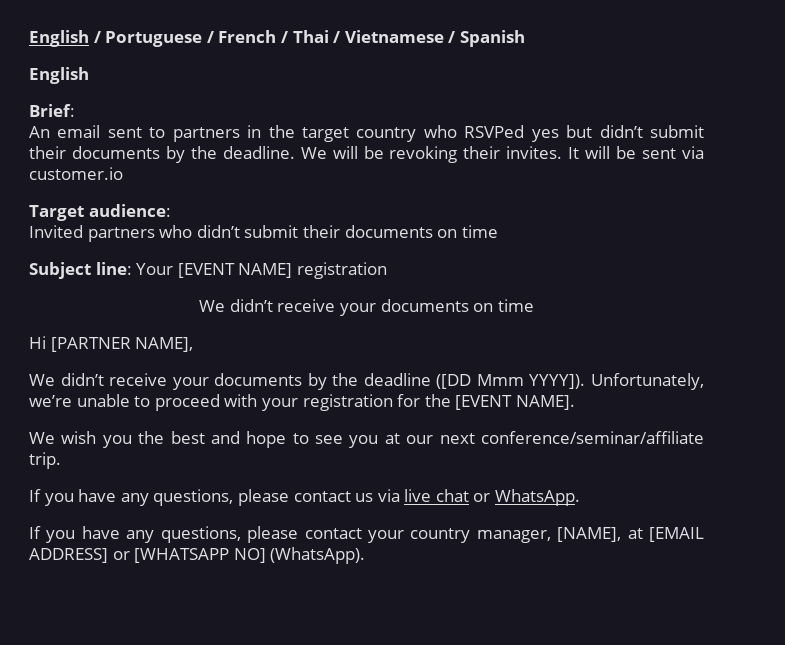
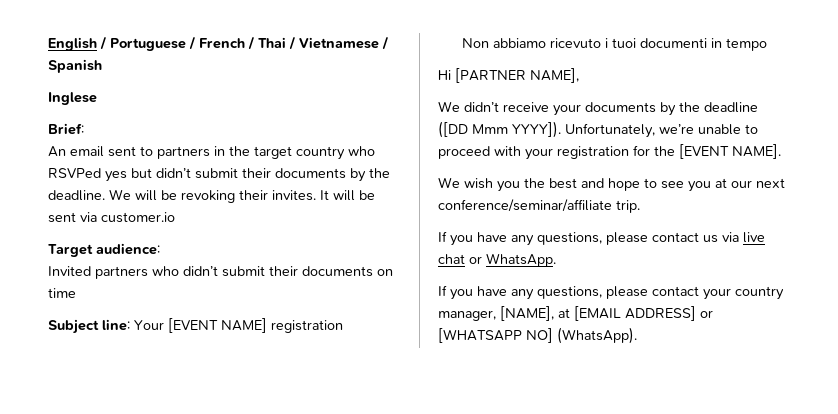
[29,67,89,84] English -> [48,92,97,105] Inglese
[199,299,534,316] We didn’t receive your documents on time -> [461,38,767,51] Non abbiamo ricevuto i tuoi documenti in tempo

